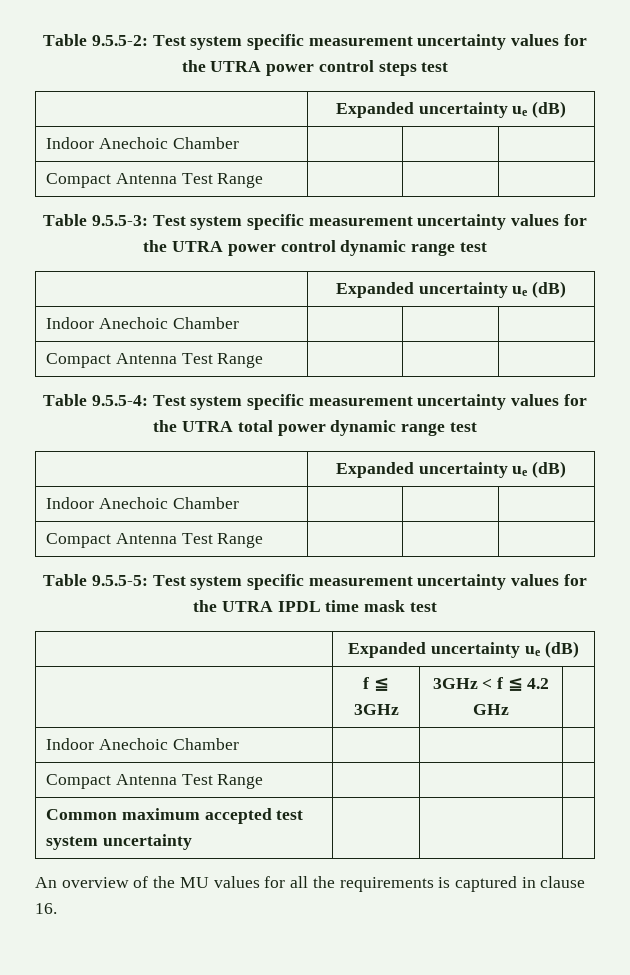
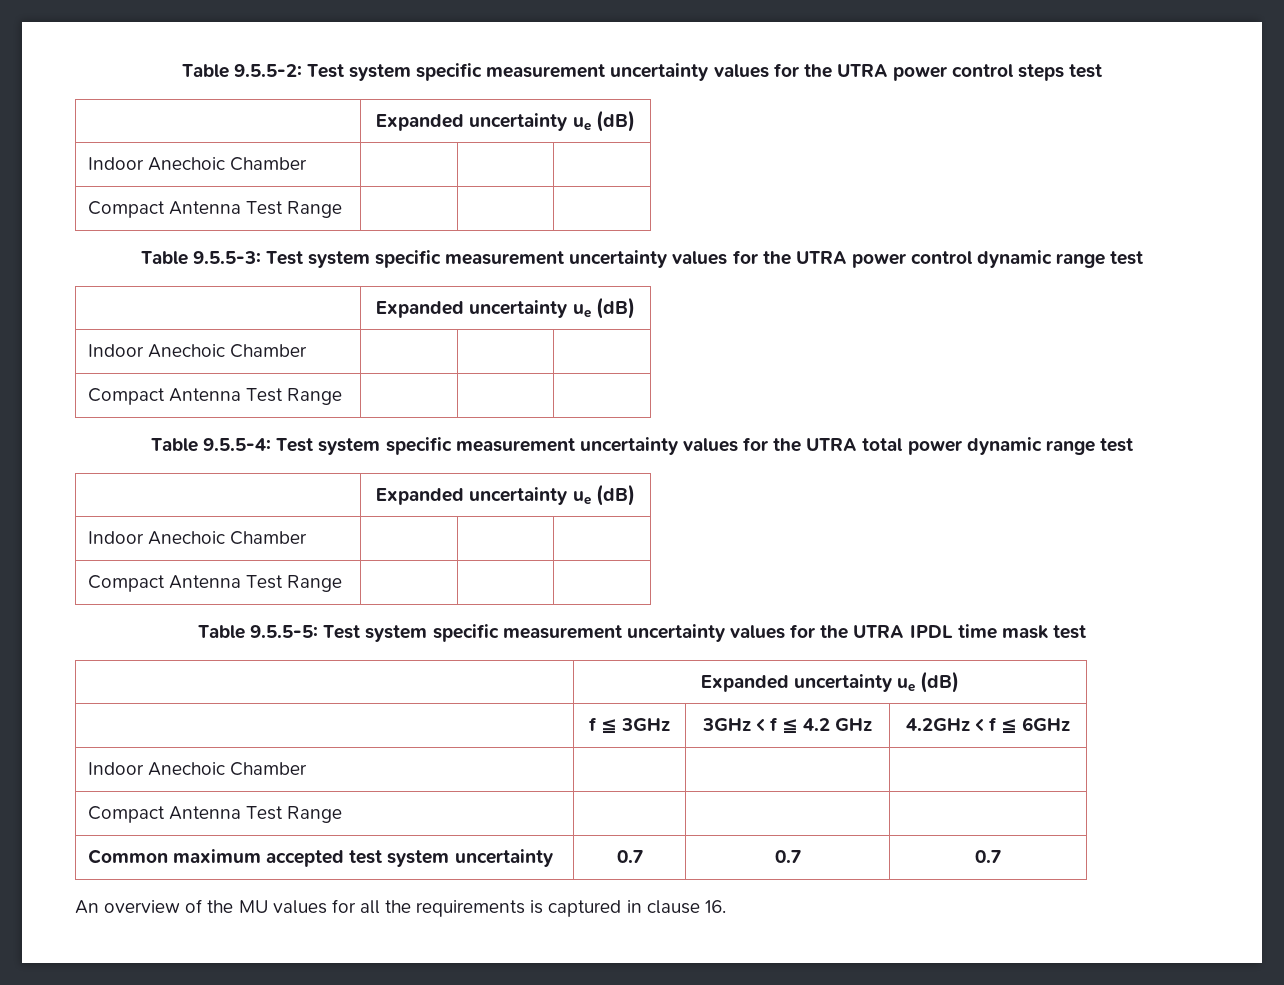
(509, 709) none -> [905,717,1071,734] 4.2GHz < f ≦ 6GHz
(193, 842) | | -> [616,850,643,863] [774,850,801,863] [975,850,1001,863] 0.7 | 0.7 | 0.7

